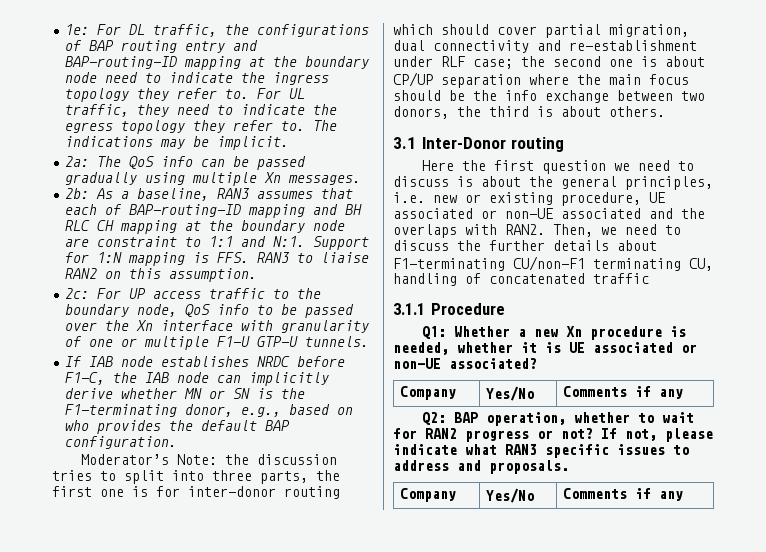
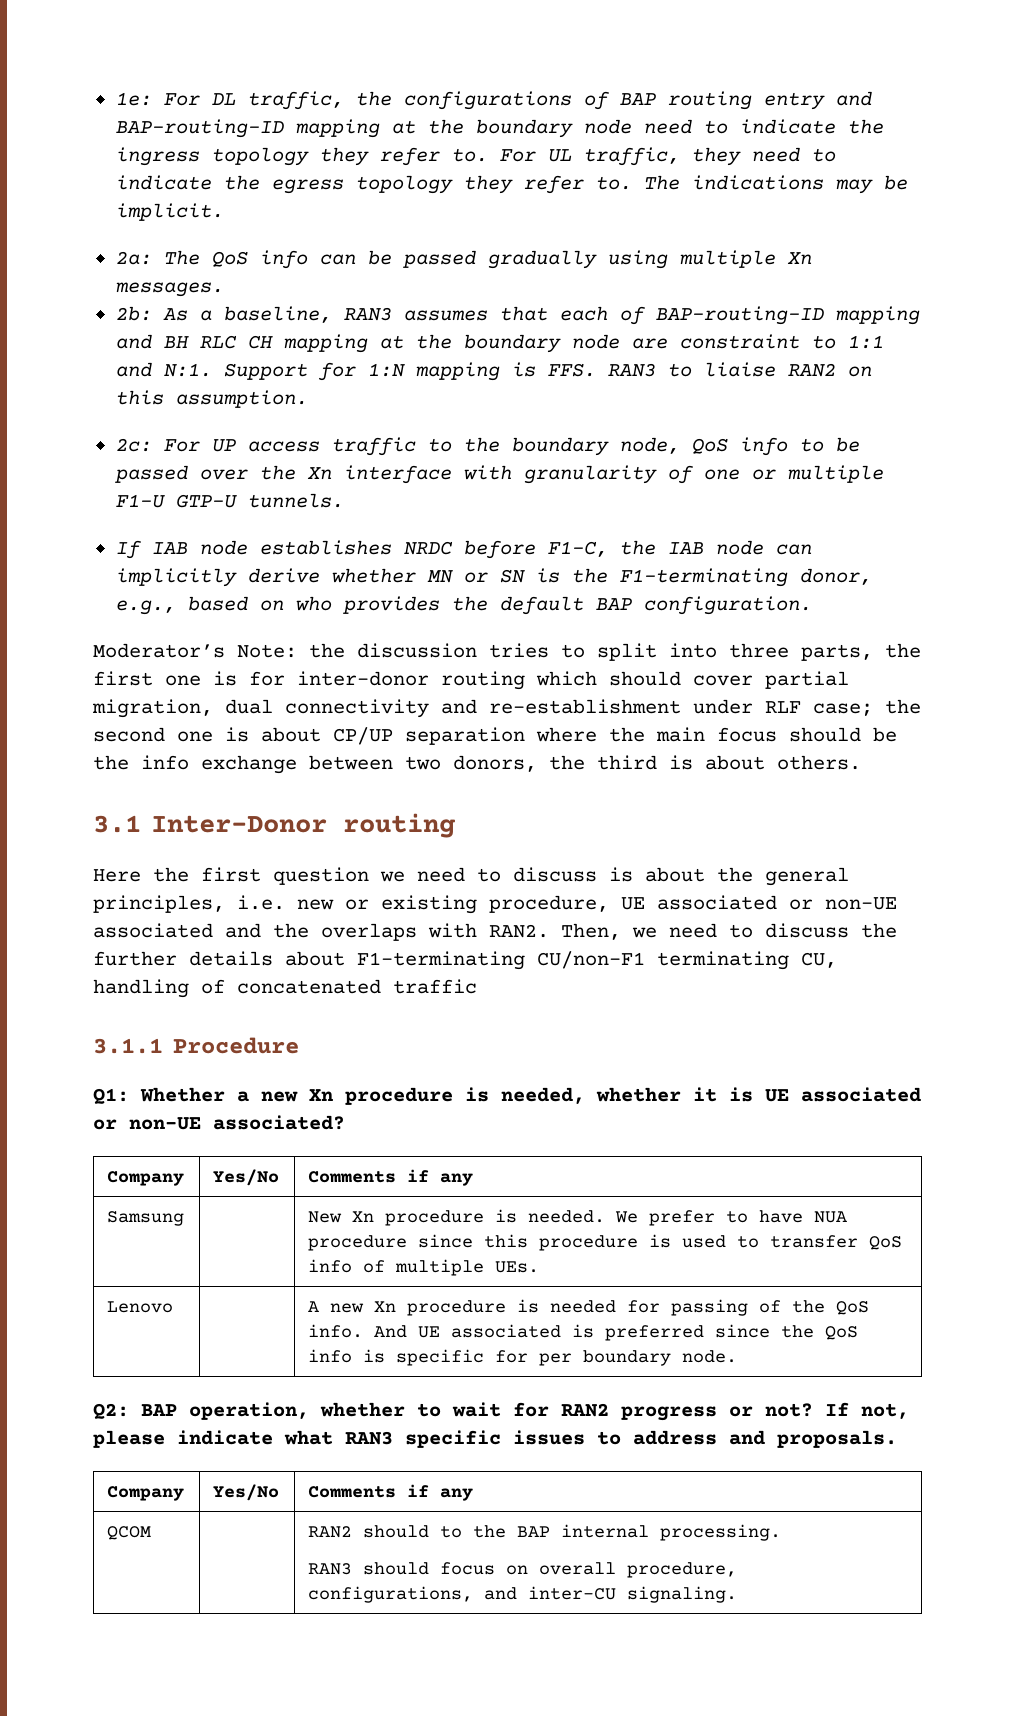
(683, 394) none -> [107,1211,185,1226] [308,1209,848,1226] [308,1234,903,1251] [308,1259,540,1276] [107,1301,174,1313] [308,1299,870,1316] [308,1324,859,1341] [308,1349,738,1366] // Samsung | | New Xn procedure is needed. We prefer to have NUA procedure since this procedure is used to transfer QoS info of multiple UEs. // Lenovo | | A new Xn procedure is needed for passing of the QoS info. And UE associated is preferred since the QoS info is specific for per boundary node.
(683, 496) none -> [107,1526,152,1540] [308,1524,782,1541] [308,1562,738,1578] [308,1586,738,1603] // QCOM | | RAN2 should to the BAP internal processing. // RAN3 should focus on overall procedure, configurations, and inter-CU signaling.

